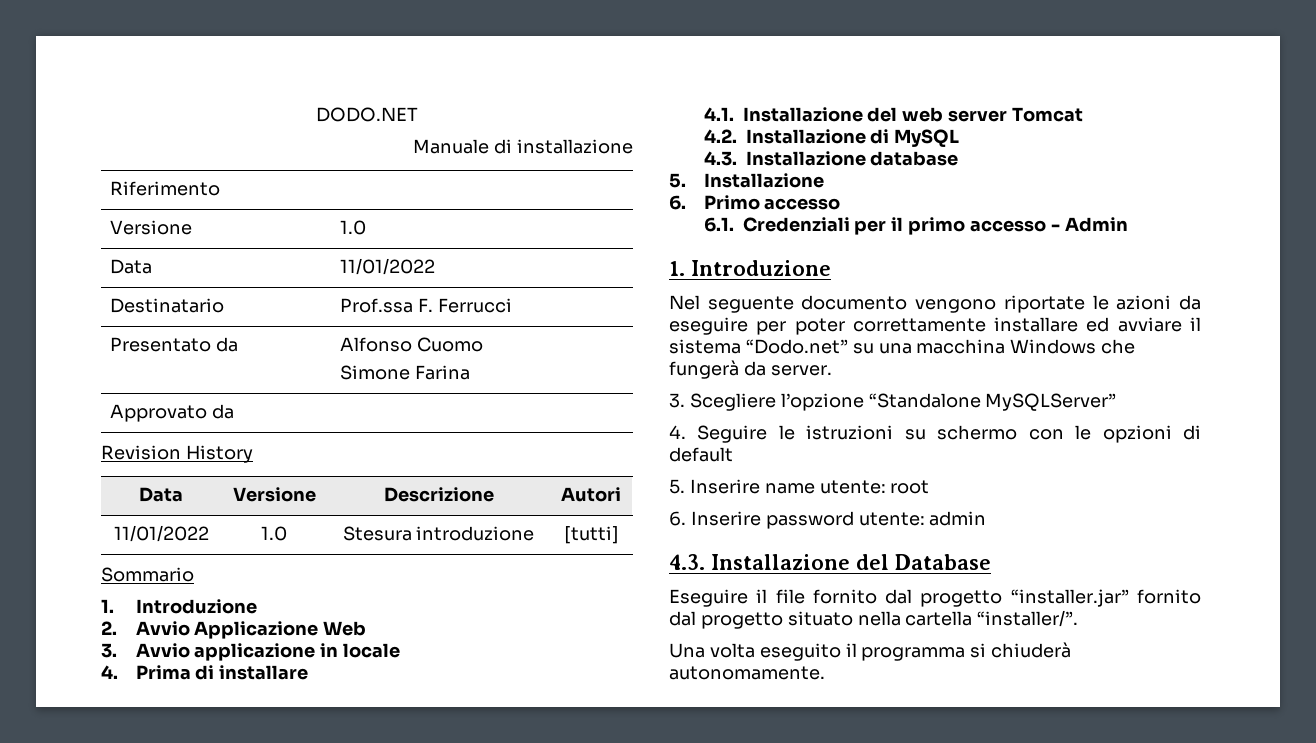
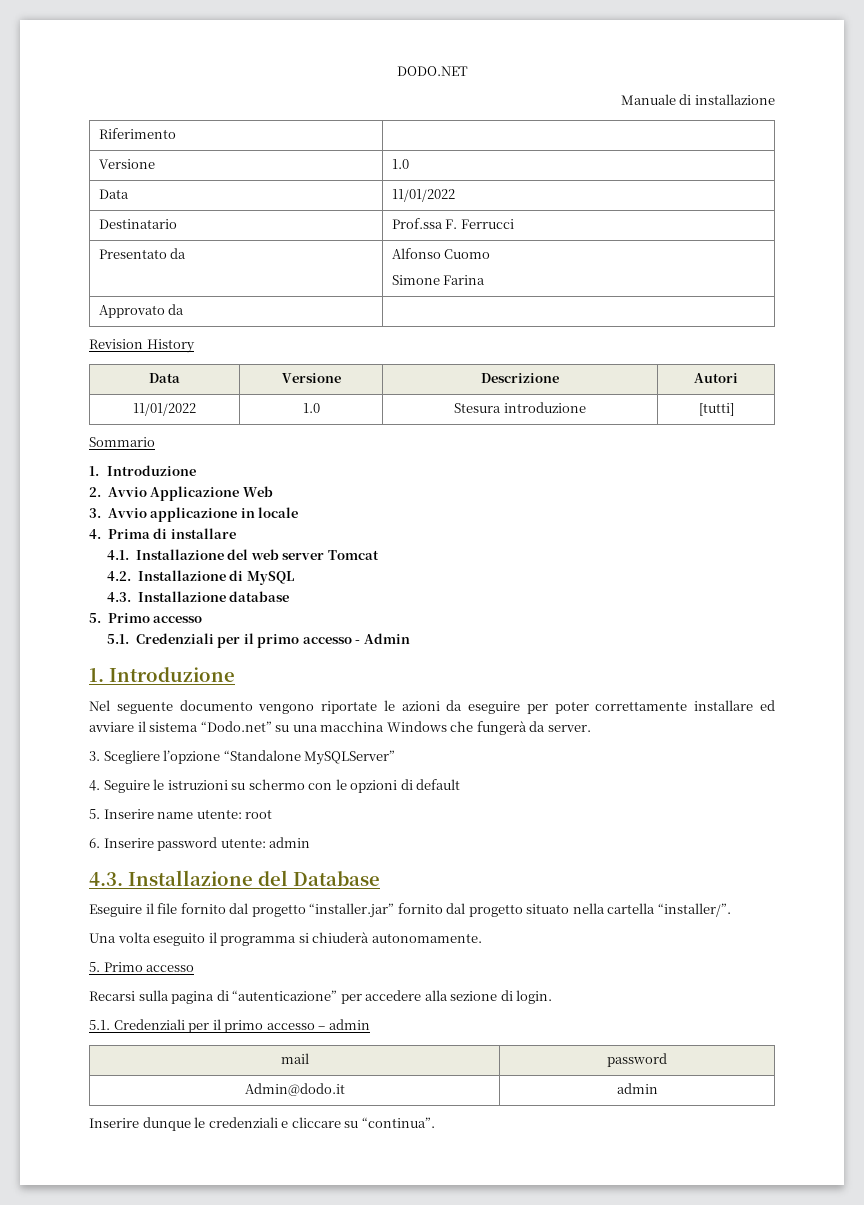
[703,173,824,188] [669,195,841,210] [703,217,734,232] Installazione // 6. Primo accesso // 6.1. -> [107,613,203,623] [107,634,130,644] Primo accesso // 5.1.
(825, 673) none -> [89,962,195,972] [89,990,553,1004] [89,1019,370,1033] [280,1053,309,1064] [607,1053,667,1067] [244,1083,345,1096] [616,1083,658,1094] [89,1117,435,1131] // 5. Primo accesso // Recarsi sulla pagina di “autenticazione” per accedere alla sezione di login. // 5.1. Credenziali per il primo accesso – admin // mail | password // Admin@dodo.it | admin // Inserire dunque le credenziali e cliccare su “continua”.

